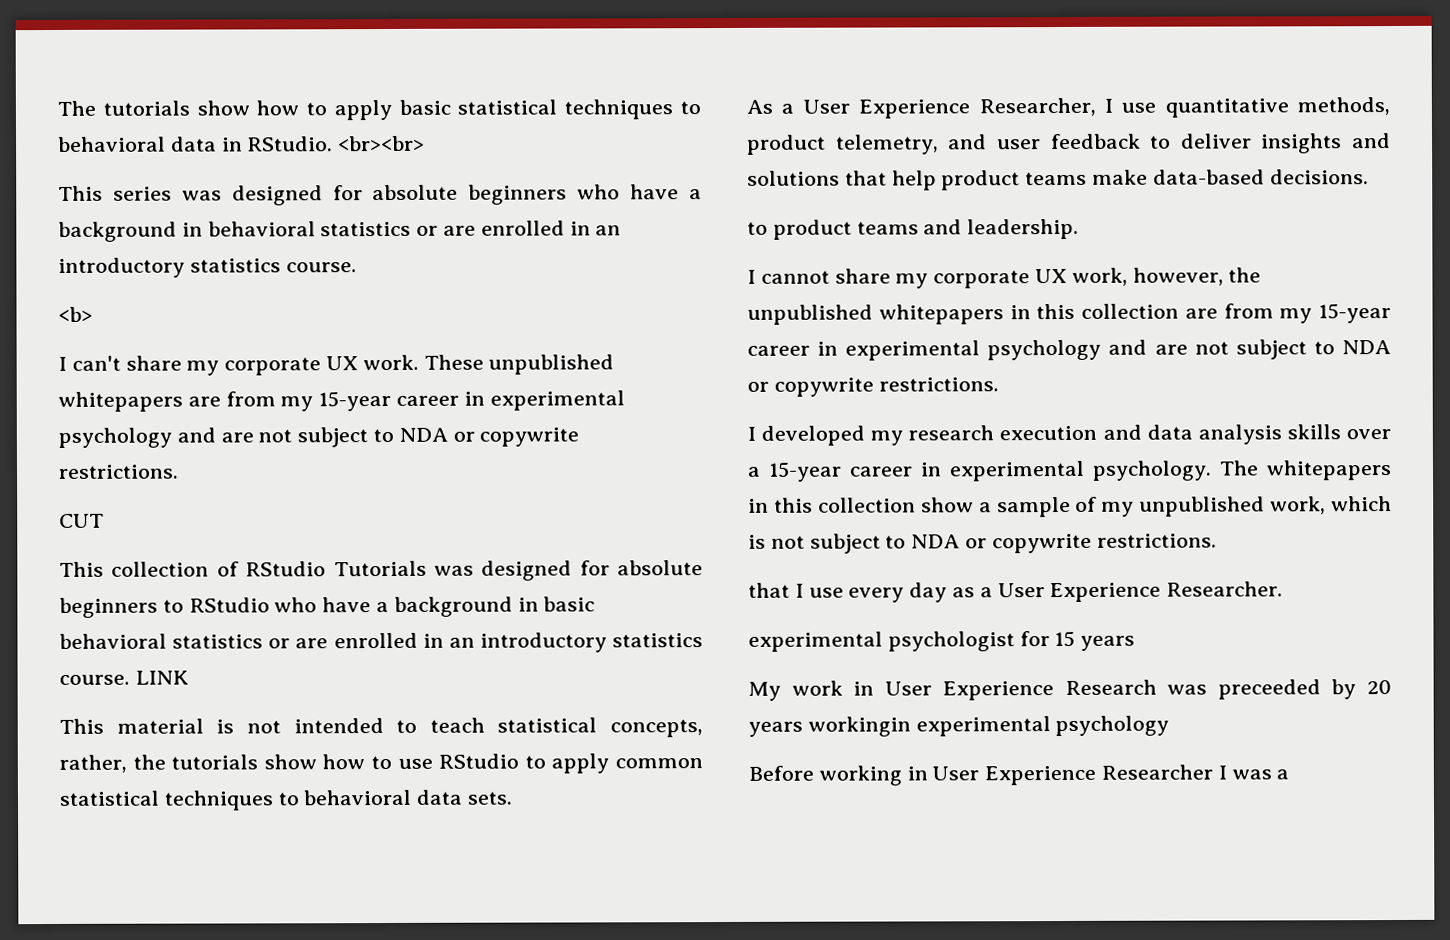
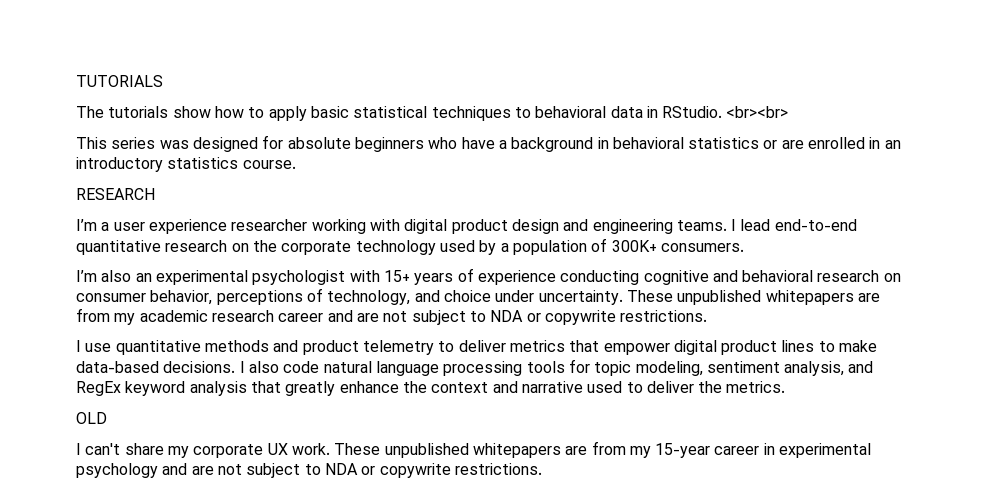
(57, 108) none -> [76,75,163,87] TUTORIALS //
[58,306,93,322] <b> -> [76,188,155,200] [76,219,857,234] [76,238,744,255] [76,268,901,285] [76,288,880,305] [76,308,708,325] [76,340,878,355] [76,359,874,376] [76,381,786,396] [76,412,107,424] RESEARCH // I’m a user experience researcher working with digital product design and engineering teams. I lead end-to-end quantitative research on the corporate technology used by a population of 300K+ consumers. // I’m also an experimental psychologist with 15+ years of experience conducting cognitive and behavioral research on consumer behavior, perceptions of technology, and choice under uncertainty. These unpublished whitepapers are from my academic research career and are not subject to NDA or copywrite restrictions. // I use quantitative methods and product telemetry to deliver metrics that empower digital product lines to make data-based decisions. I also code natural language processing tools for topic modeling, sentiment analysis, and RegEx keyword analysis that greatly enhance the context and narrative used to deliver the metrics. // OLD
[59,513,104,528] [59,560,703,581] [59,596,596,618] [59,632,703,653] [59,670,189,685] [59,717,703,738] [59,753,703,774] [59,789,513,811] [746,97,1390,119] [747,133,1391,155] [747,169,1369,191] [747,218,1080,240] [747,267,1262,289] [747,303,1391,325] [747,339,1391,361] [747,377,999,397] [747,424,1391,446] [747,460,1392,482] [748,496,1392,518] [748,533,1217,554] [748,581,1284,603] [748,630,1136,652] [748,679,1392,701] [748,715,1170,737] [748,764,1290,786] // CUT // This collection of RStudio Tutorials was designed for absolute beginners to RStudio who have a background in basic behavioral statistics or are enrolled in an introductory statistics course. LINK // This material is not intended to teach statistical concepts, rather, the tutorials show how to use RStudio to apply common statistical techniques to behavioral data sets. // As a User Experience Researcher, I use quantitative methods, product telemetry, and user feedback to deliver insights and solutions that help product teams make data-based decisions. // to product teams and leadership. // I cannot share my corporate UX work, however, the unpublished whitepapers in this collection are from my 15-year career in experimental psychology and are not subject to NDA or copywrite restrictions. // I developed my research execution and data analysis skills over a 15-year career in experimental psychology. The whitepapers in this collection show a sample of my unpublished work, which is not subject to NDA or copywrite restrictions. // that I use every day as a User Experience Researcher. // experimental psychologist for 15 years // My work in User Experience Research was preceeded by 20 years workingin experimental psychology // Before working in User Experience Researcher I was a -> (542, 469) none

